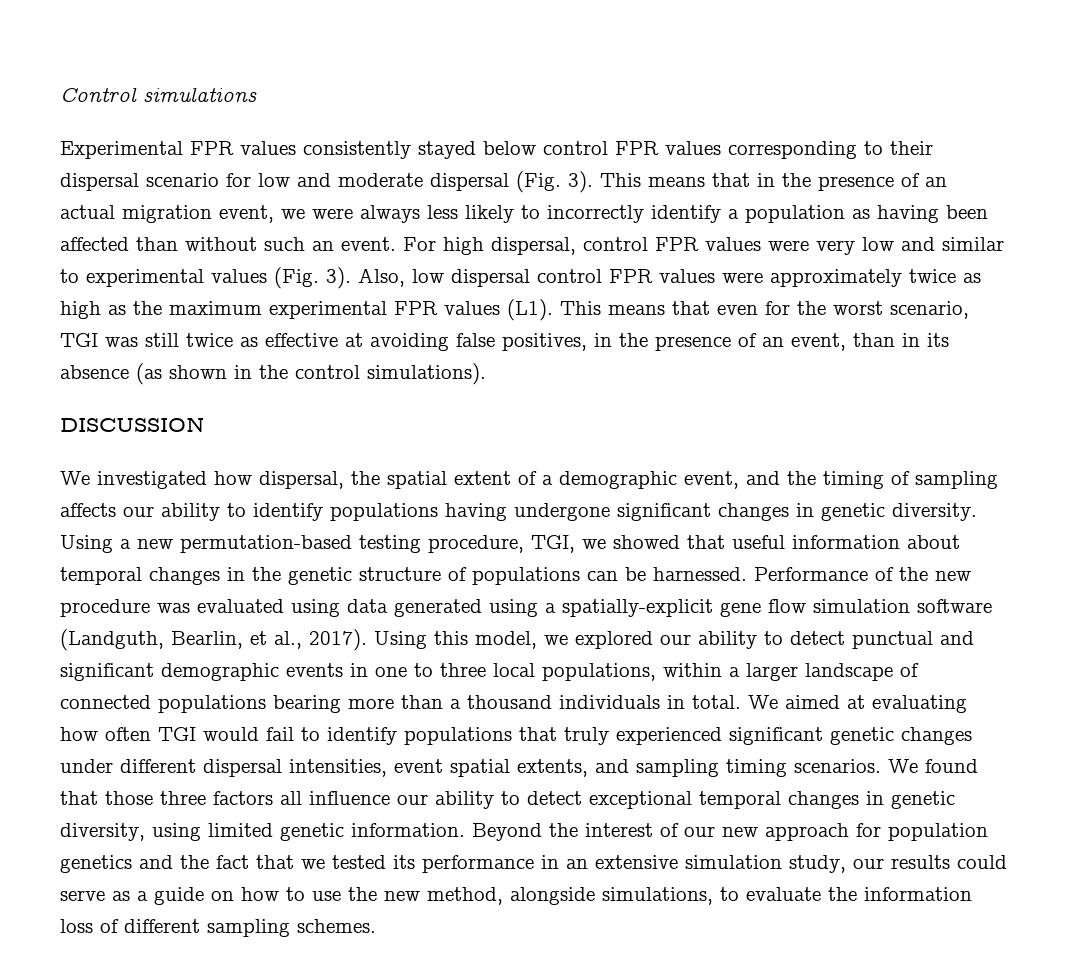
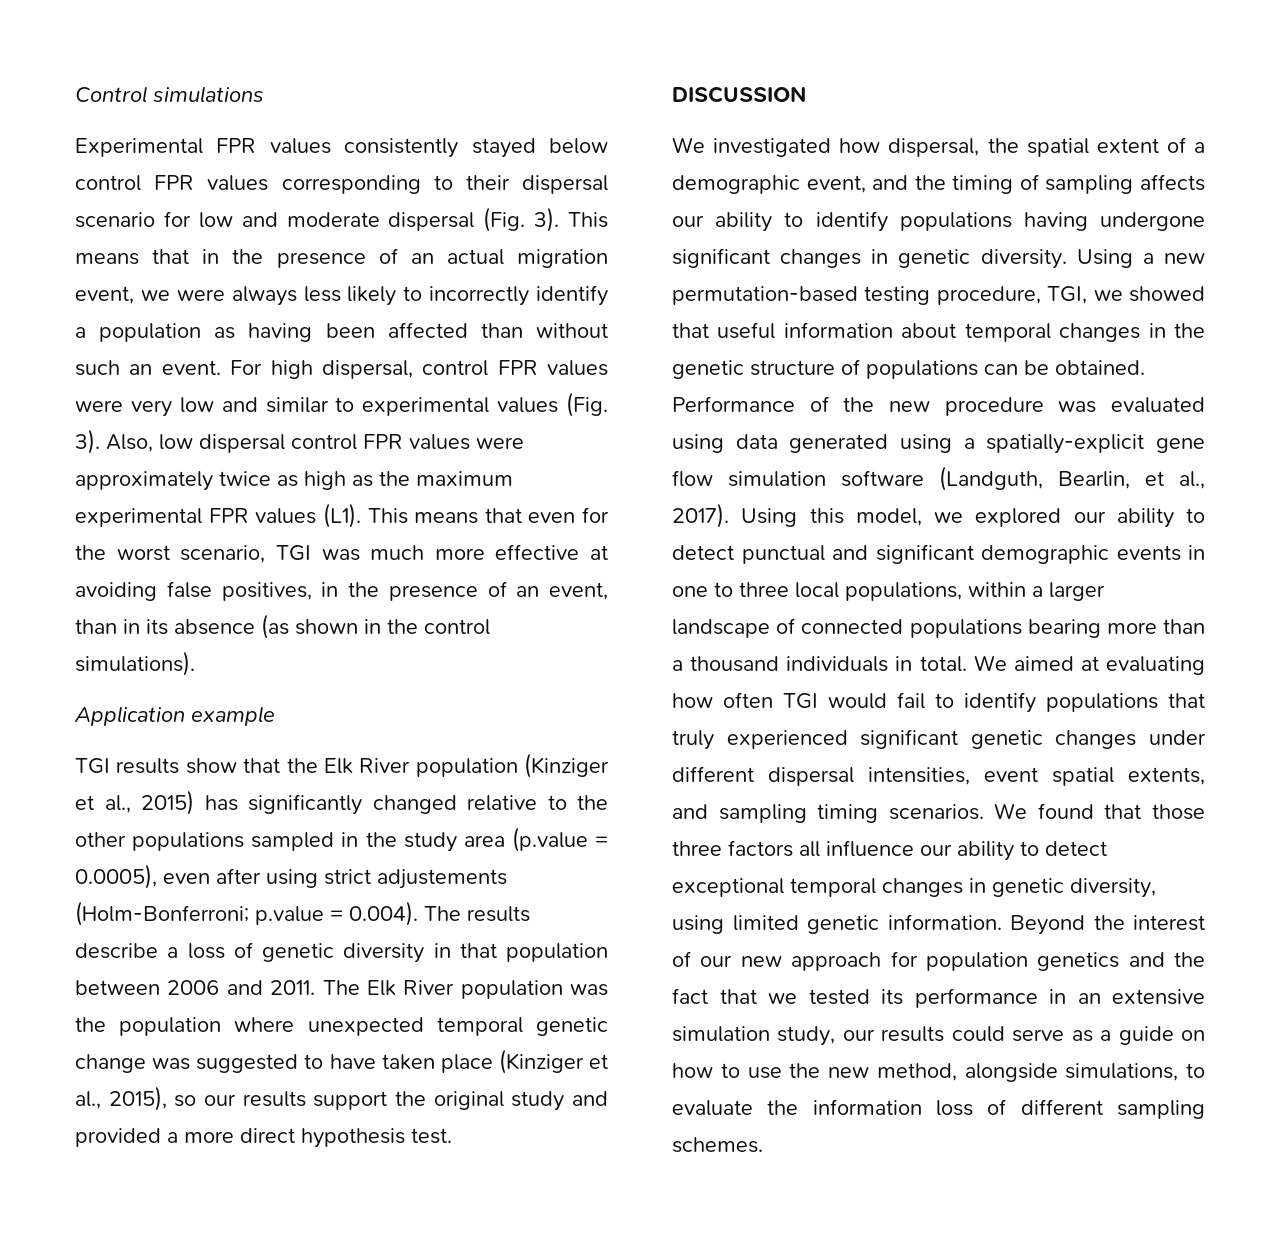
[145,333,258,347] still twice as -> [370,545,485,560] much more
(486, 374) none -> [74,706,275,726] [75,753,609,778] [75,790,608,815] [75,827,608,852] [75,864,507,889] [75,901,530,926] [75,942,608,963] [75,980,608,999] [75,1017,608,1036] [75,1049,608,1074] [75,1086,608,1111] [75,1128,452,1148] // Application example // TGI results show that the Elk River population (Kinziger et al., 2015) has significantly changed relative to the other populations sampled in the study area (p.value = 0.0005), even after using strict adjustements (Holm-Bonferroni; p.value = 0.004). The results describe a loss of genetic diversity in that population between 2006 and 2011. The Elk River population was the population where unexpected temporal genetic change was suggested to have taken place (Kinziger et al., 2015), so our results support the original study and provided a more direct hypothesis test.
[653,567,747,581] harnessed. -> [1055,360,1145,375] obtained.

